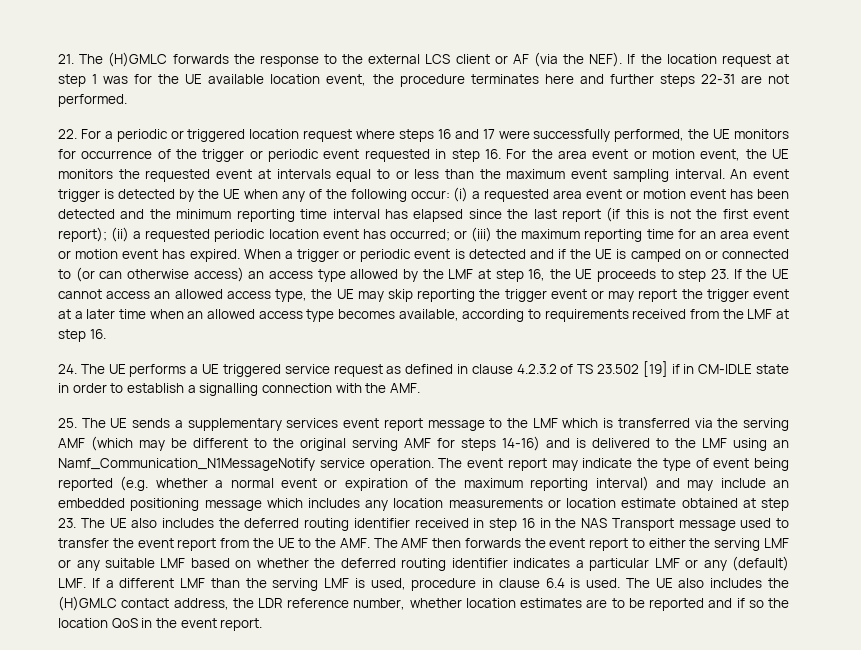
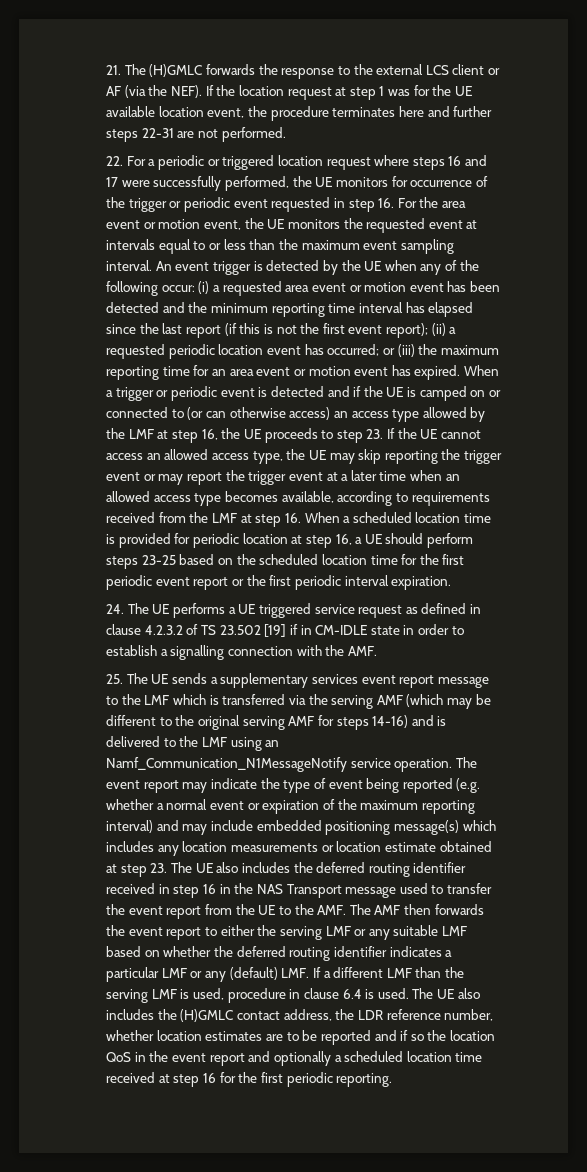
(106, 334) none -> [304,512,492,523] [105,533,474,548] [105,554,465,569] [105,575,452,590] When a scheduled location time is provided for periodic location at step 16, a UE should perform steps 23-25 based on the scheduled location time for the first periodic event report or the first periodic interval expiration.
[773,480,790,488] an -> (253, 825) none
[204,500,262,511] message -> [393,820,459,835] message(s)
[220,618,263,631] report. -> [209,1051,483,1066] [105,1072,393,1087] report and optionally a scheduled location time received at step 16 for the first periodic reporting.

